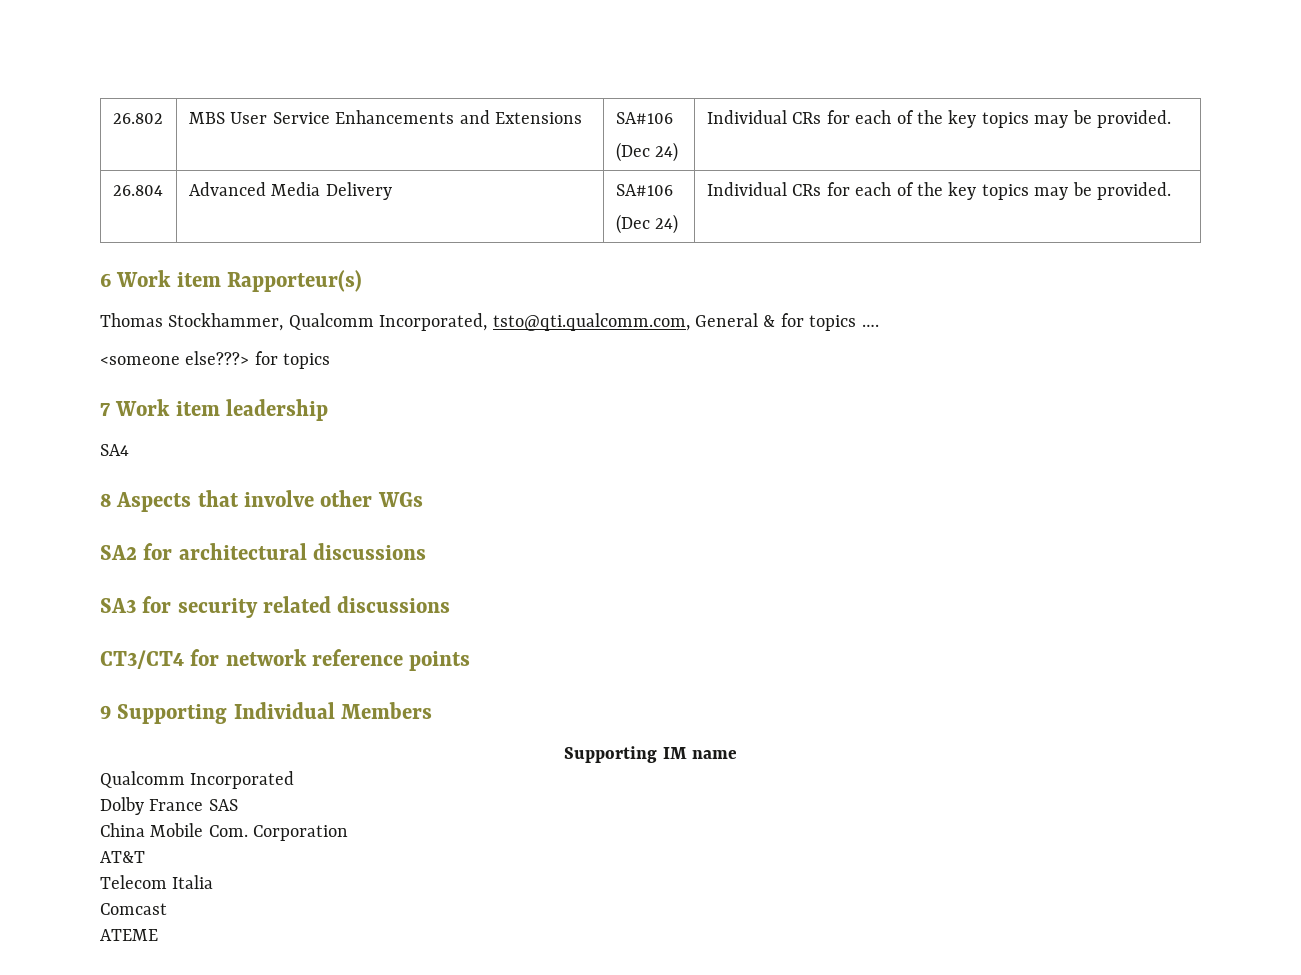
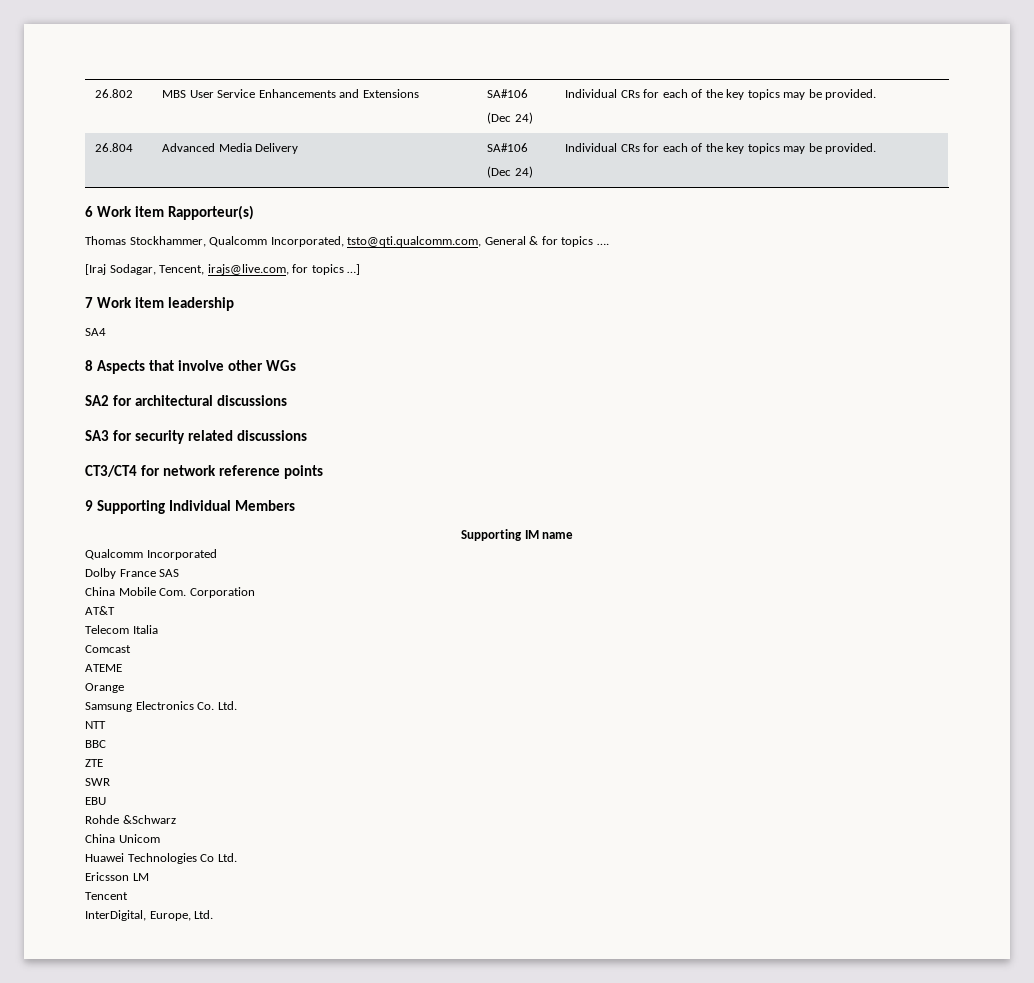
[100,351,331,369] <someone else???> for topics -> [85,264,361,275] [Iraj Sodagar, Tencent, irajs@live.com, for topics …]
(158, 935) none -> [85,683,124,693] [85,701,237,712] [85,721,106,729] [85,740,106,748] [85,759,103,767] [85,778,110,786] [85,797,106,805] [85,815,176,824] [85,834,160,843] [85,853,237,864] [85,872,149,881] [85,892,128,900] [85,910,214,921] // Orange // Samsung Electronics Co. Ltd. // NTT // BBC // ZTE // SWR // EBU // Rohde &Schwarz // China Unicom // Huawei Technologies Co Ltd. // Ericsson LM // Tencent // InterDigital, Europe, Ltd.

